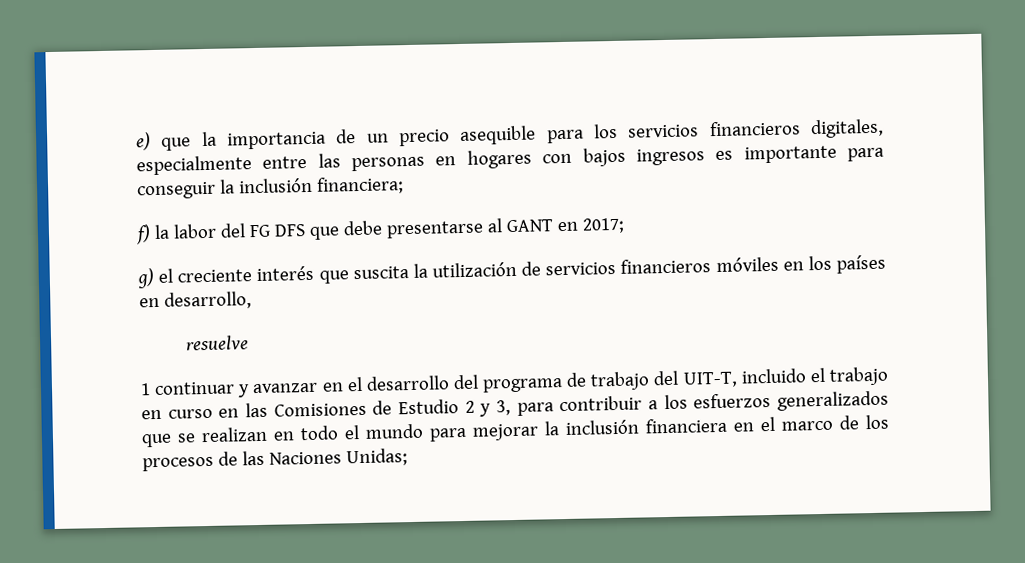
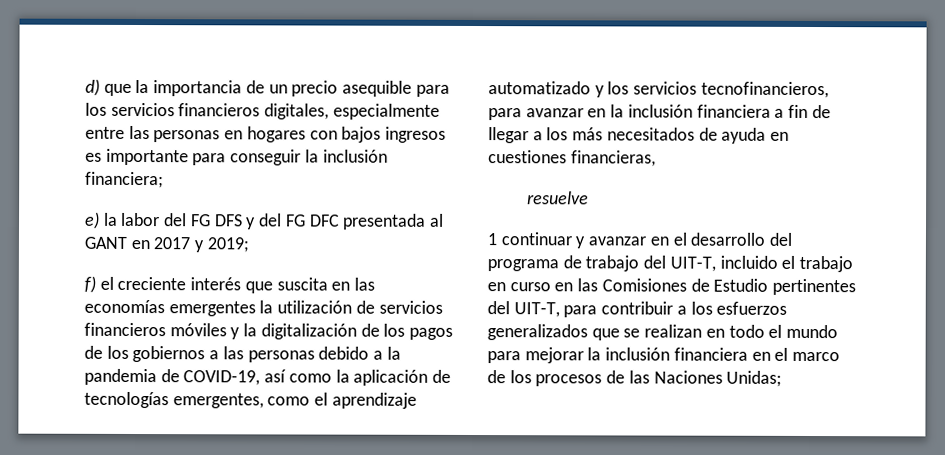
[136,132,151,151] e) -> [85,78,100,96] d)
[136,224,151,245] f) -> [84,211,100,229] e)
[308,217,625,240] [137,268,155,289] que debe presentarse al GANT en 2017; // g) -> [245,213,444,230] [84,236,249,253] [84,275,96,293] y del FG DFC presentada al GANT en 2017 y 2019; // f)
(409, 273) none -> [331,277,376,291] [84,299,256,317] en las economías emergentes
[782,254,886,274] [139,291,252,310] en los países en desarrollo, -> [230,323,454,340] [84,345,401,363] [84,368,452,386] [84,391,417,409] [488,81,829,99] [488,104,831,121] [488,127,790,144] [488,150,656,167] y la digitalización de los pagos de los gobiernos a las personas debido a la pandemia de COVID-19, así como la aplicación de tecnologías emergentes, como el aprendizaje automatizado y los servicios tecnofinancieros, para avanzar en la inclusión financiera a fin de llegar a los más necesitados de ayuda en cuestiones financieras,
[464,400,511,417] 2 y 3, -> [772,278,857,296] [487,301,560,318] pertinentes del UIT-T,

